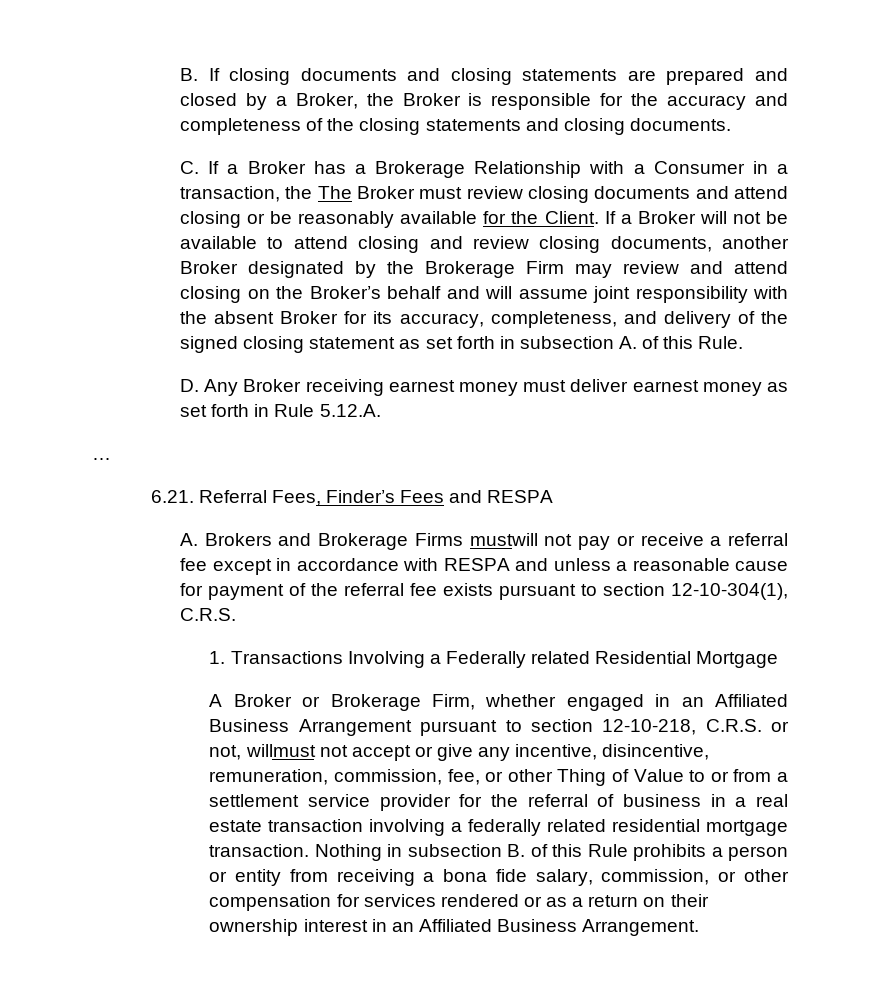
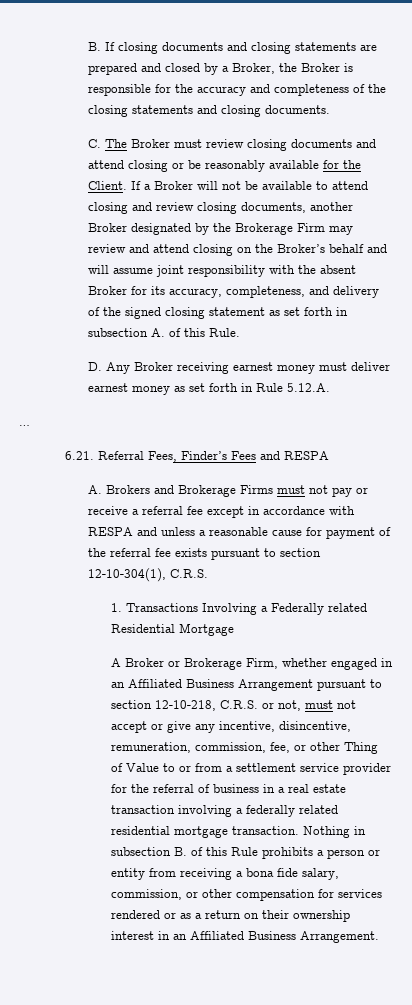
[208,161,788,178] [180,186,313,202] If a Broker has a Brokerage Relationship with a Consumer in a transaction, the -> (102, 143) none
[469,533,538,546] mustwill -> [277,485,306,494] must
[245,744,316,757] willmust -> [305,700,334,709] must

